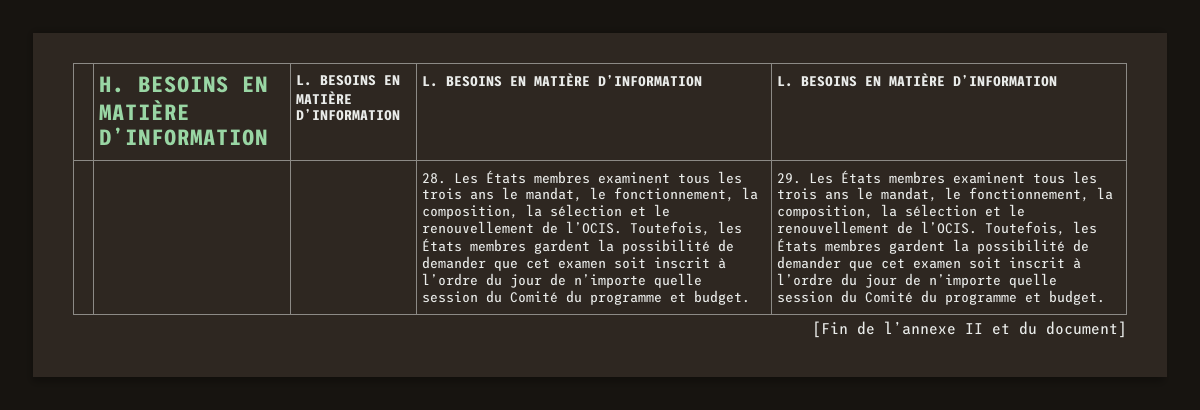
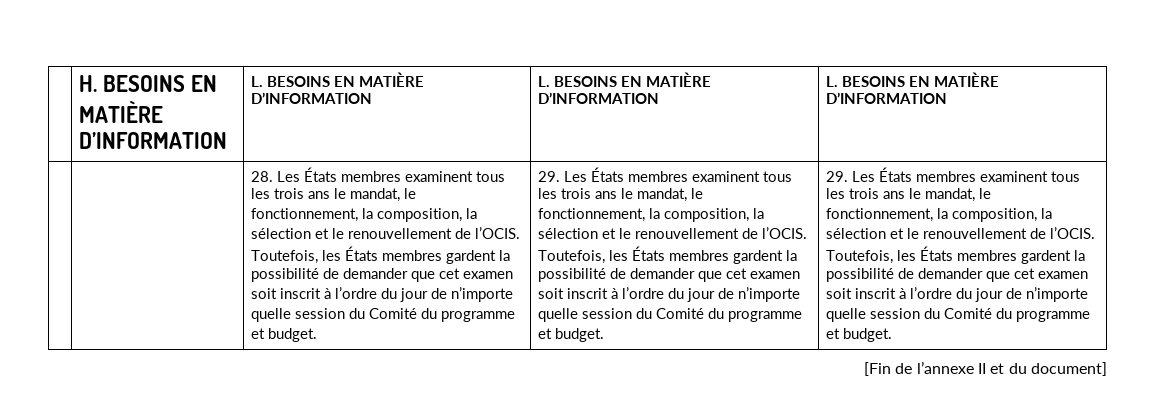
[422,173,447,184] | 28. -> [250,167,505,182] [250,188,416,202] [250,208,477,222] [250,227,520,239] [250,246,510,264] [250,268,513,282] [250,287,513,302] [250,308,515,322] [250,328,317,342] [537,171,560,182] 28. Les États membres examinent tous les trois ans le mandat, le fonctionnement, la composition, la sélection et le renouvellement de l’OCIS. Toutefois, les États membres gardent la possibilité de demander que cet examen soit inscrit à l’ordre du jour de n’importe quelle session du Comité du programme et budget. | 29.

